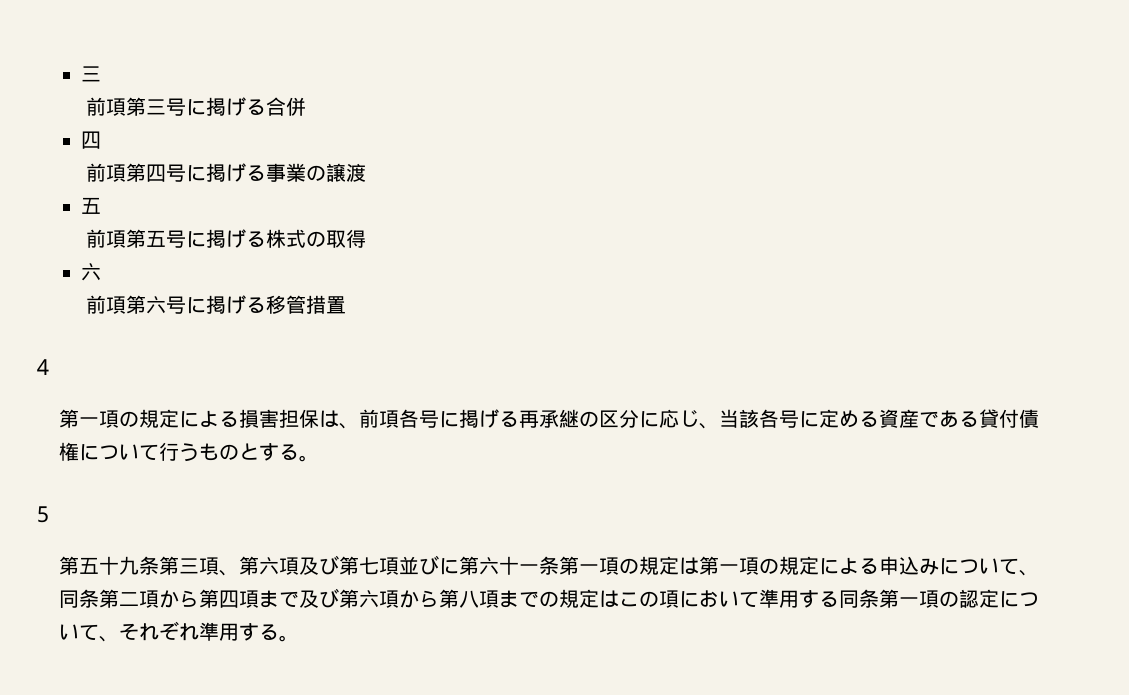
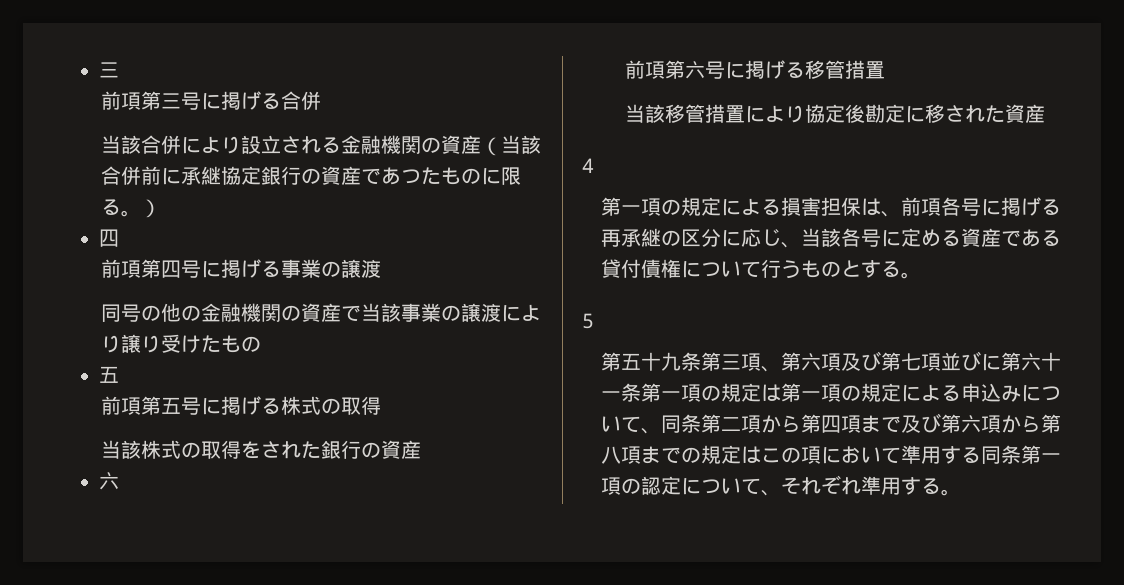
(306, 106) none -> [100,135,541,156] [100,166,521,185] [100,199,161,218] // 当該合併により設立される金融機関の資産（当該合併前に承継協定銀行の資産であつたものに限る。）
(366, 172) none -> [100,303,541,322] [100,334,261,353] // 同号の他の金融機関の資産で当該事業の譲渡により譲り受けたもの
(366, 238) none -> [100,440,421,459] // 当該株式の取得をされた銀行の資産
(346, 305) none -> [624,104,1045,123] // 当該移管措置により協定後勘定に移された資産

